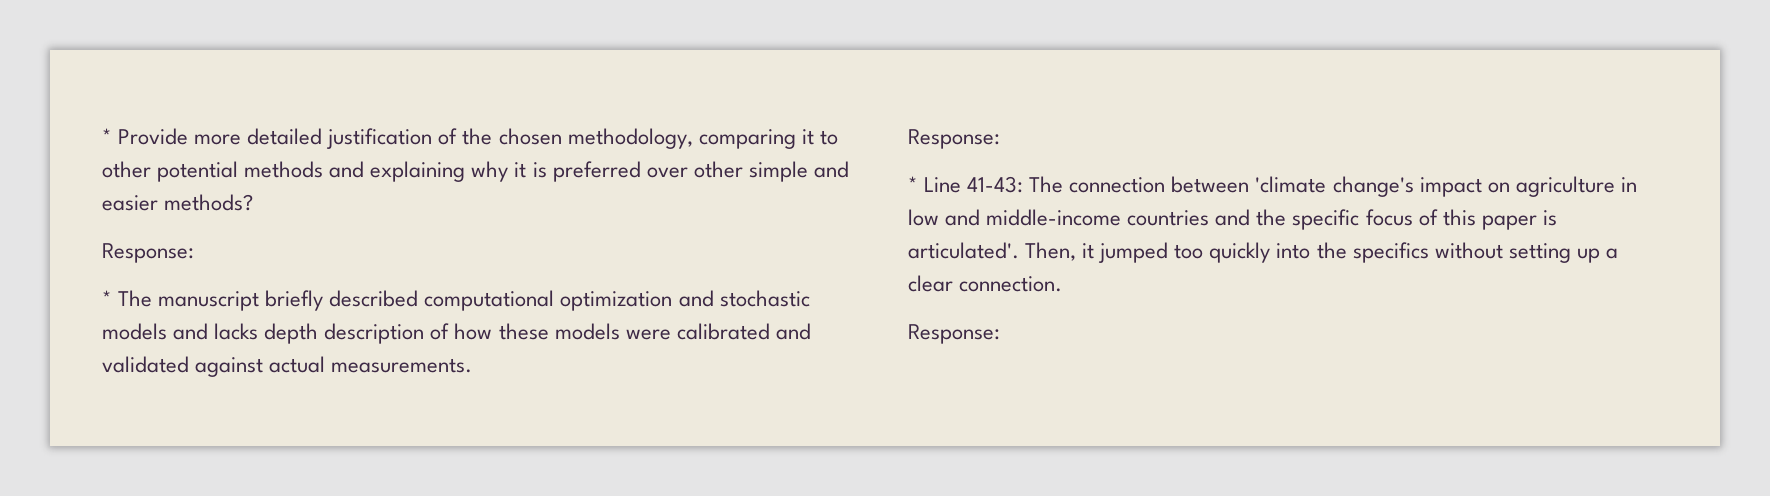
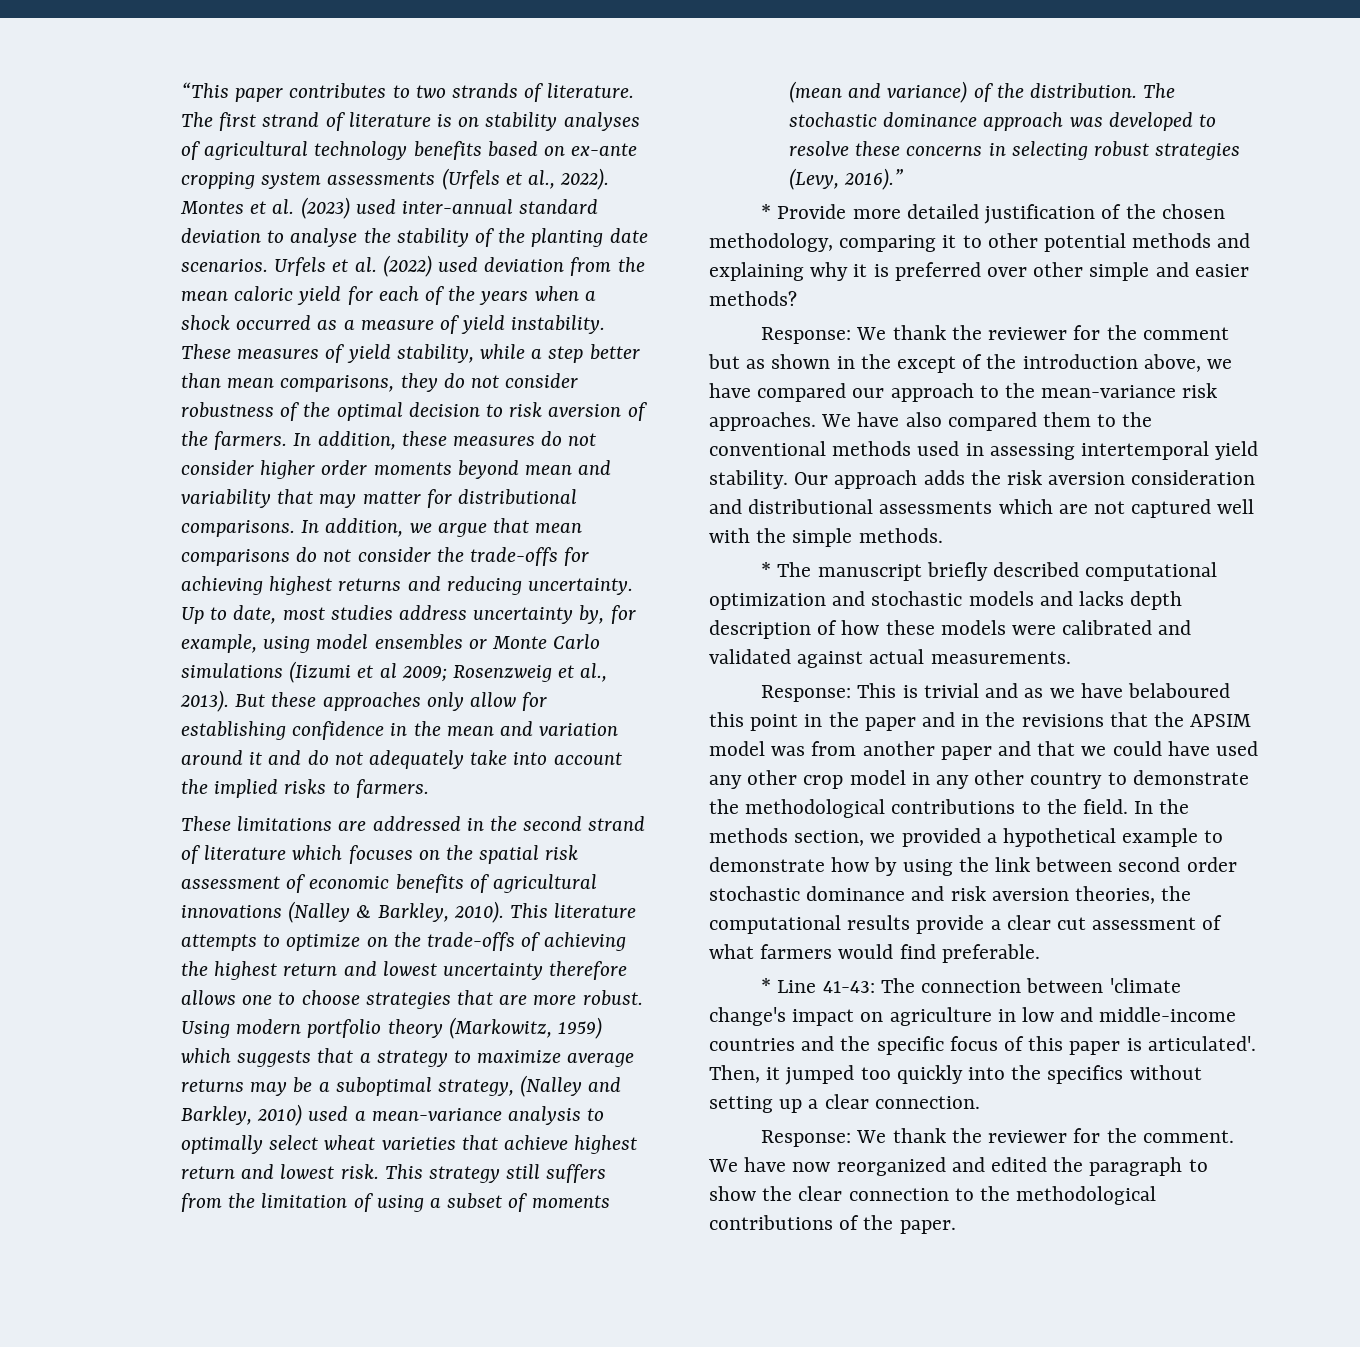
(102, 136) none -> [180,82,635,102] [180,112,640,131] [180,141,638,160] [180,168,610,190] [179,197,599,219] [180,228,648,247] [180,255,645,277] [180,286,596,305] [180,315,606,334] [180,344,640,363] [180,373,579,392] [180,402,647,421] [180,431,597,450] [180,460,612,479] [180,489,577,508] [180,518,583,537] [180,547,590,566] [180,576,633,595] [180,605,636,624] [180,634,601,653] [180,661,608,683] [179,690,548,712] [180,721,619,740] [180,750,622,769] [180,779,429,798] [180,816,646,831] [180,845,579,864] [180,874,597,893] [180,901,637,923] [180,932,627,951] [180,961,628,980] [180,990,643,1009] [180,1017,602,1039] [180,1048,635,1067] [180,1075,622,1097] [180,1104,605,1126] [180,1135,638,1154] [180,1164,607,1183] [180,1193,610,1212] [788,81,1176,103] [788,112,1216,131] [788,141,1241,160] [788,168,905,190] “This paper contributes to two strands of literature. The first strand of literature is on stability analyses of agricultural technology benefits based on ex-ante cropping system assessments (Urfels et al., 2022). Montes et al. (2023) used inter-annual standard deviation to analyse the stability of the planting date scenarios. Urfels et al. (2022) used deviation from the mean caloric yield for each of the years when a shock occurred as a measure of yield instability. These measures of yield stability, while a step better than mean comparisons, they do not consider robustness of the optimal decision to risk aversion of the farmers. In addition, these measures do not consider higher order moments beyond mean and variability that may matter for distributional comparisons. In addition, we argue that mean comparisons do not consider the trade-offs for achieving highest returns and reducing uncertainty. Up to date, most studies address uncertainty by, for example, using model ensembles or Monte Carlo simulations (Iizumi et al 2009; Rosenzweig et al., 2013). But these approaches only allow for establishing confidence in the mean and variation around it and do not adequately take into account the implied risks to farmers. // These limitations are addressed in the second strand of literature which focuses on the spatial risk assessment of economic benefits of agricultural innovations (Nalley & Barkley, 2010). This literature attempts to optimize on the trade-offs of achieving the highest return and lowest uncertainty therefore allows one to choose strategies that are more robust. Using modern portfolio theory (Markowitz, 1959) which suggests that a strategy to maximize average returns may be a suboptimal strategy, (Nalley and Barkley, 2010) used a mean-variance analysis to optimally select wheat varieties that achieve highest return and lowest risk. This strategy still suffers from the limitation of using a subset of moments (mean and variance) of the distribution. The stochastic dominance approach was developed to resolve these concerns in selecting robust strategies (Levy, 2016).” //
(194, 253) none -> [856,325,1229,340] [708,354,1233,373] [709,383,1218,402] [709,412,1153,431] [709,441,1259,460] [709,470,1256,489] [709,499,1255,518] [709,528,943,547] We thank the reviewer for the comment but as shown in the except of the introduction above, we have compared our approach to the mean-variance risk approaches. We have also compared them to the conventional methods used in assessing intertemporal yield stability. Our approach adds the risk aversion consideration and distributional assessments which are not captured well with the simple methods.
(1000, 139) none -> [857,683,1230,698] [709,712,1252,731] [709,741,1259,760] [709,770,1249,789] [709,799,1190,818] [709,828,1224,847] [709,857,1237,876] [709,886,1192,904] [709,915,1223,934] [709,944,1040,963] This is trivial and as we have belaboured this point in the paper and in the revisions that the APSIM model was from another paper and that we could have used any other crop model in any other country to demonstrate the methodological contributions to the field. In the methods section, we provided a hypothetical example to demonstrate how by using the link between second order stochastic dominance and risk aversion theories, the computational results provide a clear cut assessment of what farmers would find preferable.
(1000, 334) none -> [856,1128,1234,1143] [708,1157,1208,1176] [709,1186,1157,1205] [709,1215,956,1234] We thank the reviewer for the comment. We have now reorganized and edited the paragraph to show the clear connection to the methodological contributions of the paper.

